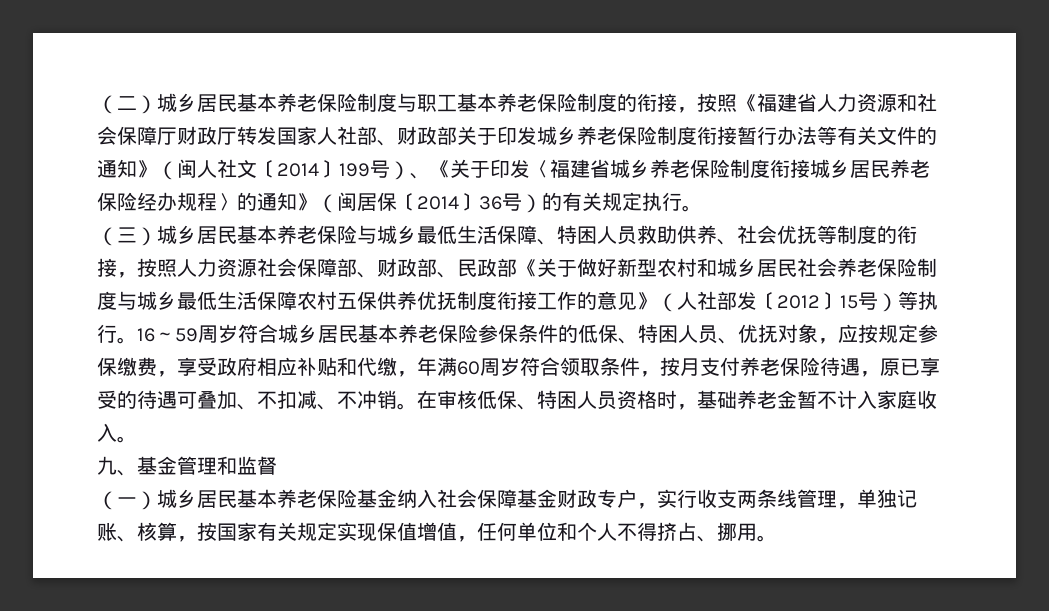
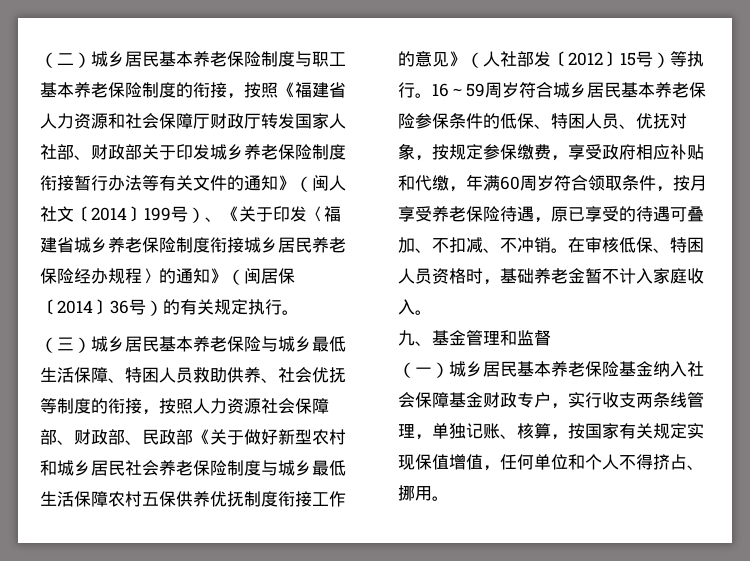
[838,324,858,343] 应 -> (432, 158) none
[700,357,740,376] 支付 -> [398,206,432,222] 享受

